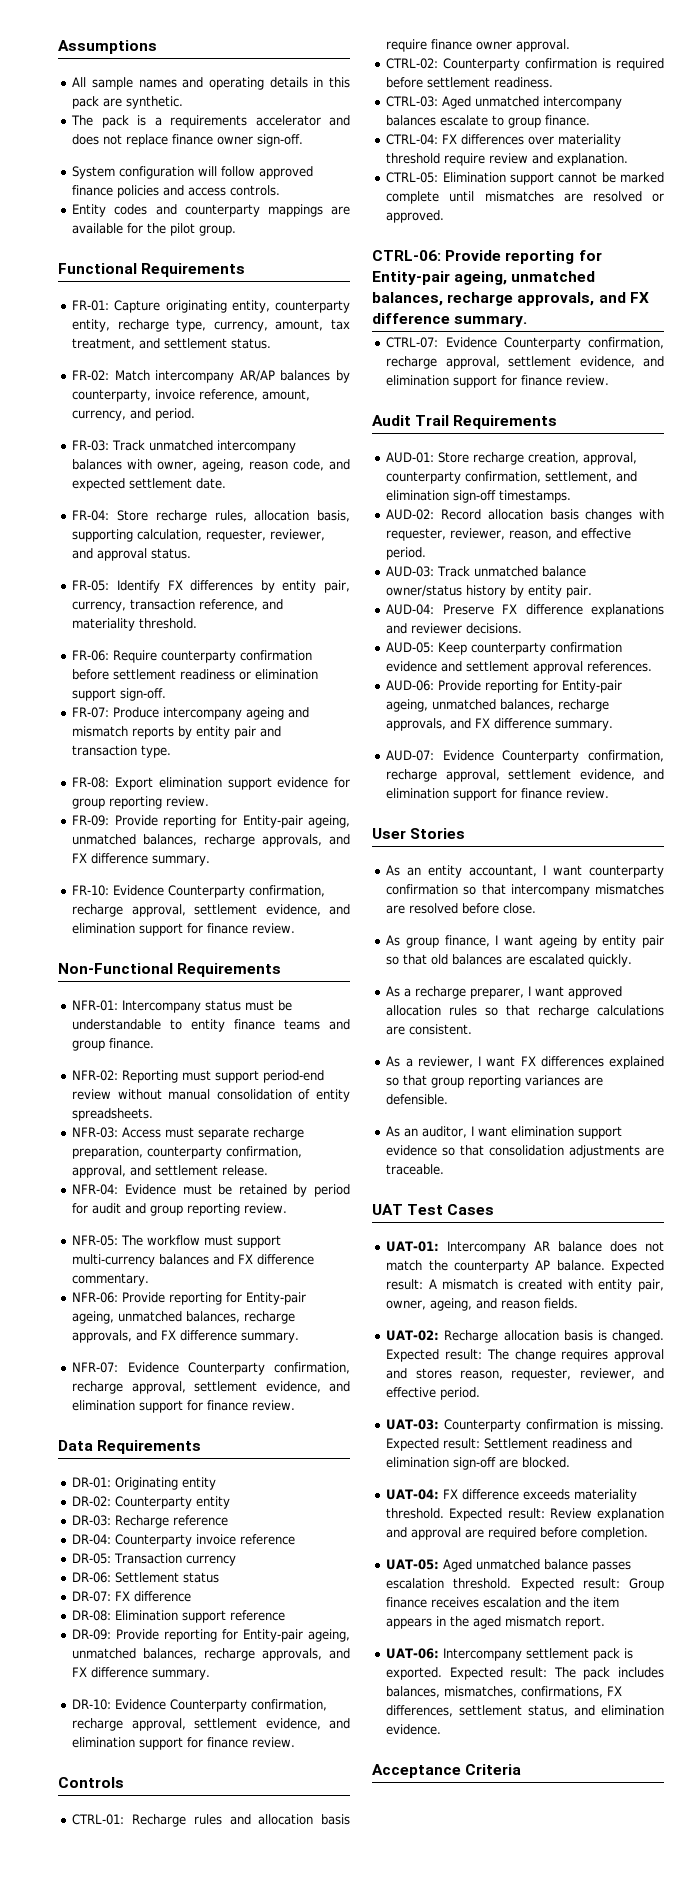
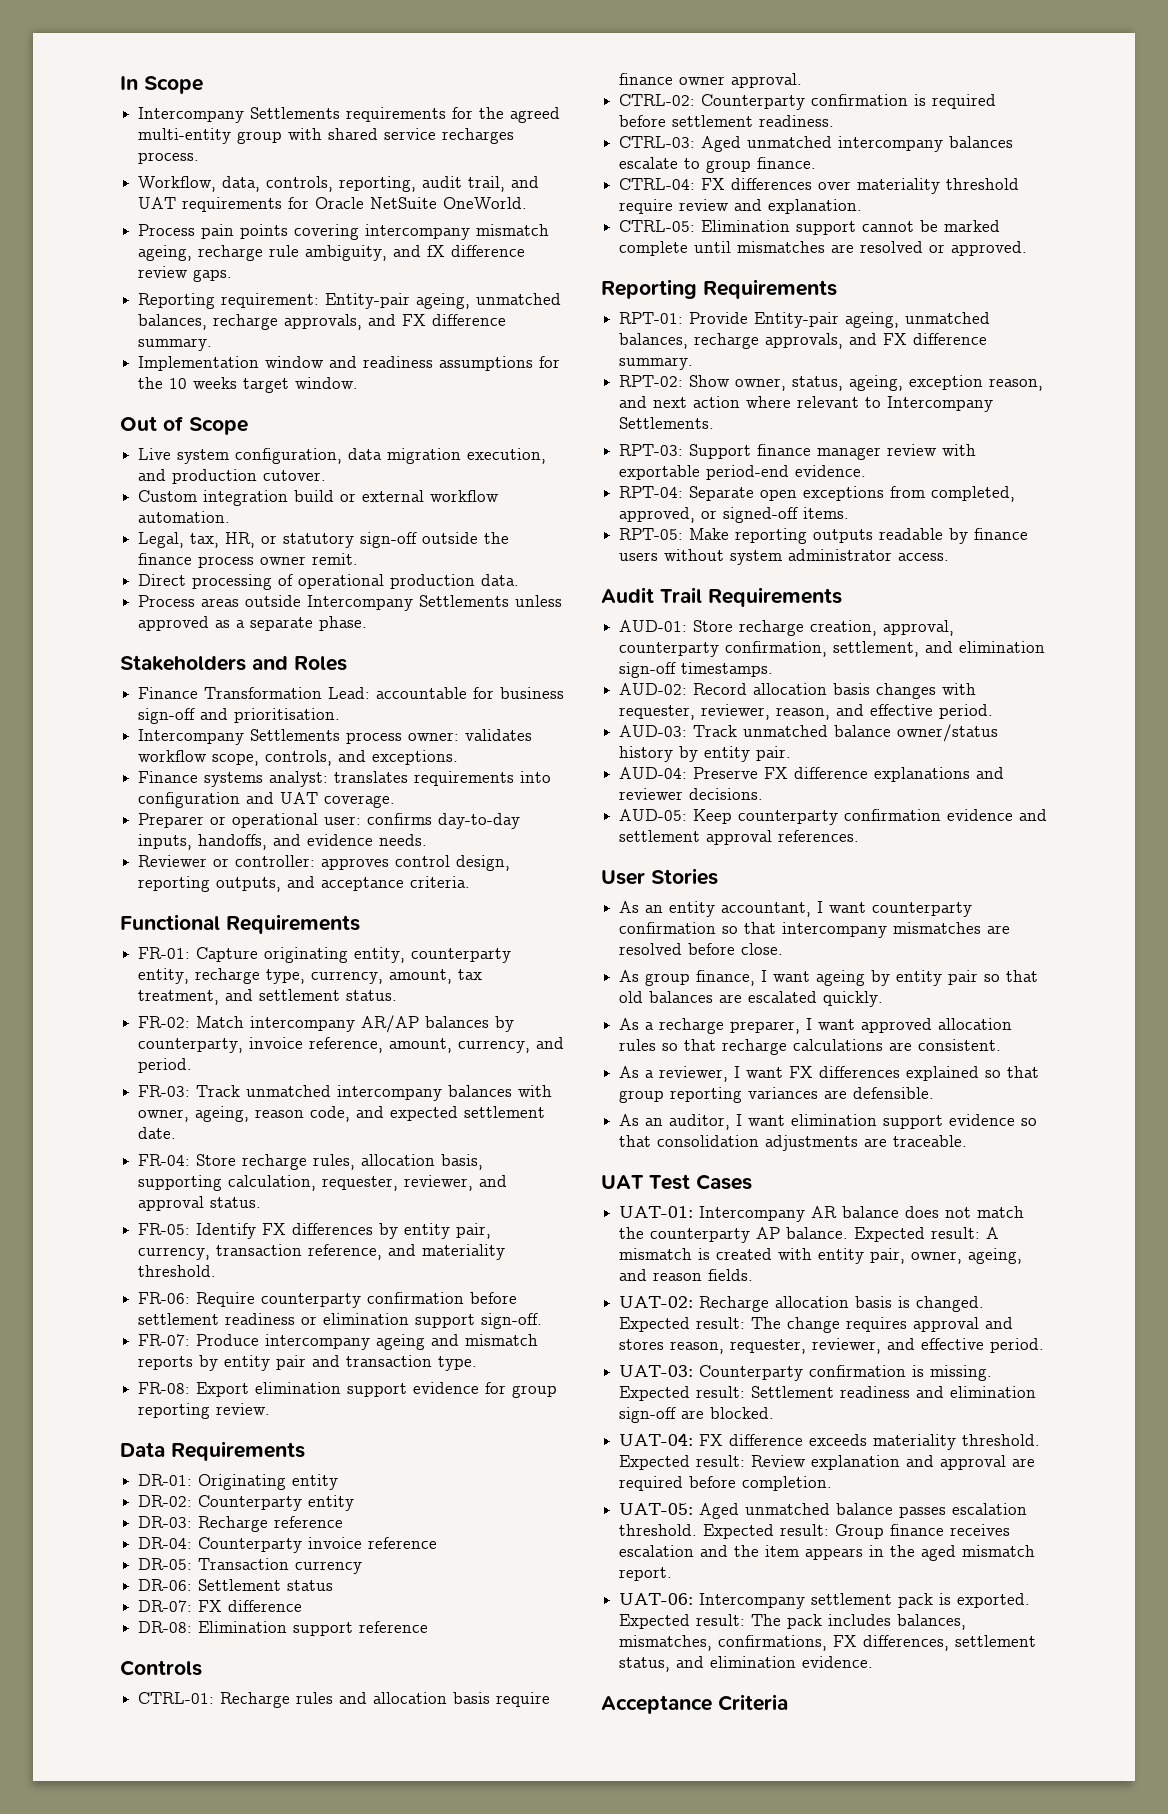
[58,40,157,54] [72,77,350,90] [72,96,184,109] [71,115,350,128] [72,134,304,147] [72,166,314,179] [72,185,281,198] [72,204,350,217] [72,223,237,236] Assumptions // All sample names and operating details in this pack are synthetic. // The pack is a requirements accelerator and does not replace finance owner sign-off. // System configuration will follow approved finance policies and access controls. // Entity codes and counterparty mappings are available for the pilot group. -> [120,76,203,94] [138,107,561,123] [138,128,515,144] [138,152,200,164] [138,176,540,192] [138,197,528,212] [138,224,550,240] [138,245,526,261] [138,266,233,282] [138,293,562,309] [138,314,507,330] [138,338,213,351] [138,356,561,371] [138,377,359,393] [120,416,248,435] [138,448,547,464] [138,469,327,484] [138,490,500,506] [138,511,231,523] [138,532,510,548] [138,553,359,568] [138,574,520,590] [138,595,563,611] [138,616,368,631] [120,655,347,671] [138,687,565,699] [138,708,341,724] [138,729,533,745] [138,750,459,766] [138,771,552,787] [138,792,396,808] [138,813,521,829] [138,834,428,850] [138,855,511,871] [138,876,471,892] In Scope // Intercompany Settlements requirements for the agreed multi-entity group with shared service recharges process. // Workflow, data, controls, reporting, audit trail, and UAT requirements for Oracle NetSuite OneWorld. // Process pain points covering intercompany mismatch ageing, recharge rule ambiguity, and fX difference review gaps. // Reporting requirement: Entity-pair ageing, unmatched balances, recharge approvals, and FX difference summary. // Implementation window and readiness assumptions for the 10 weeks target window. // Out of Scope // Live system configuration, data migration execution, and production cutover. // Custom integration build or external workflow automation. // Legal, tax, HR, or statutory sign-off outside the finance process owner remit. // Direct processing of operational production data. // Process areas outside Intercompany Settlements unless approved as a separate phase. // Stakeholders and Roles // Finance Transformation Lead: accountable for business sign-off and prioritisation. // Intercompany Settlements process owner: validates workflow scope, controls, and exceptions. // Finance systems analyst: translates requirements into configuration and UAT coverage. // Preparer or operational user: confirms day-to-day inputs, handoffs, and evidence needs. // Reviewer or controller: approves control design, reporting outputs, and acceptance criteria.
[72,815,350,828] [72,834,350,847] [72,853,211,866] [72,885,326,898] [72,904,350,917] [72,923,296,936] [58,963,282,977] [72,1000,293,1013] [72,1019,350,1032] [72,1038,155,1051] [72,1070,325,1083] [72,1089,350,1102] [72,1108,154,1121] [72,1127,305,1140] [72,1146,303,1159] [72,1165,269,1178] [72,1184,350,1197] [72,1203,288,1216] [72,1235,282,1248] [72,1254,315,1267] [72,1273,150,1286] [72,1292,307,1305] [72,1311,296,1324] [72,1330,300,1343] [72,1362,350,1375] [72,1381,350,1394] [72,1400,296,1413] // FR-09: Provide reporting for Entity-pair ageing, unmatched balances, recharge approvals, and FX difference summary. // FR-10: Evidence Counterparty confirmation, recharge approval, settlement evidence, and elimination support for finance review. // Non-Functional Requirements // NFR-01: Intercompany status must be understandable to entity finance teams and group finance. // NFR-02: Reporting must support period-end review without manual consolidation of entity spreadsheets. // NFR-03: Access must separate recharge preparation, counterparty confirmation, approval, and settlement release. // NFR-04: Evidence must be retained by period for audit and group reporting review. // NFR-05: The workflow must support multi-currency balances and FX difference commentary. // NFR-06: Provide reporting for Entity-pair ageing, unmatched balances, recharge approvals, and FX difference summary. // NFR-07: Evidence Counterparty confirmation, recharge approval, settlement evidence, and elimination support for finance review. -> (271, 1409) none
[72,1629,350,1642] [72,1648,350,1661] [72,1667,211,1680] [72,1699,328,1712] [72,1718,350,1731] [72,1737,296,1750] // DR-09: Provide reporting for Entity-pair ageing, unmatched balances, recharge approvals, and FX difference summary. // DR-10: Evidence Counterparty confirmation, recharge approval, settlement evidence, and elimination support for finance review. -> (429, 1627) none
[372,250,602,264] CTRL-06: Provide reporting for -> [601,279,837,299] [619,312,749,324] Reporting Requirements // RPT-01: Provide
[386,337,664,350] [386,356,664,369] [386,375,610,388] CTRL-07: Evidence Counterparty confirmation, recharge approval, settlement evidence, and elimination support for finance review. -> [619,375,1044,391] [619,396,994,412] [619,417,715,429] [619,444,977,460] [619,465,867,480] [619,486,1016,502] [619,507,850,523] [619,528,1029,544] [619,549,950,565] RPT-02: Show owner, status, ageing, exception reason, and next action where relevant to Intercompany Settlements. // RPT-03: Support finance manager review with exportable period-end evidence. // RPT-04: Separate open exceptions from completed, approved, or signed-off items. // RPT-05: Make reporting outputs readable by finance users without system administrator access.
[386,680,623,693] [386,699,610,712] [386,718,614,731] [386,750,664,763] [386,769,664,782] [386,788,610,801] // AUD-06: Provide reporting for Entity-pair ageing, unmatched balances, recharge approvals, and FX difference summary. // AUD-07: Evidence Counterparty confirmation, recharge approval, settlement evidence, and elimination support for finance review. -> (860, 836) none

